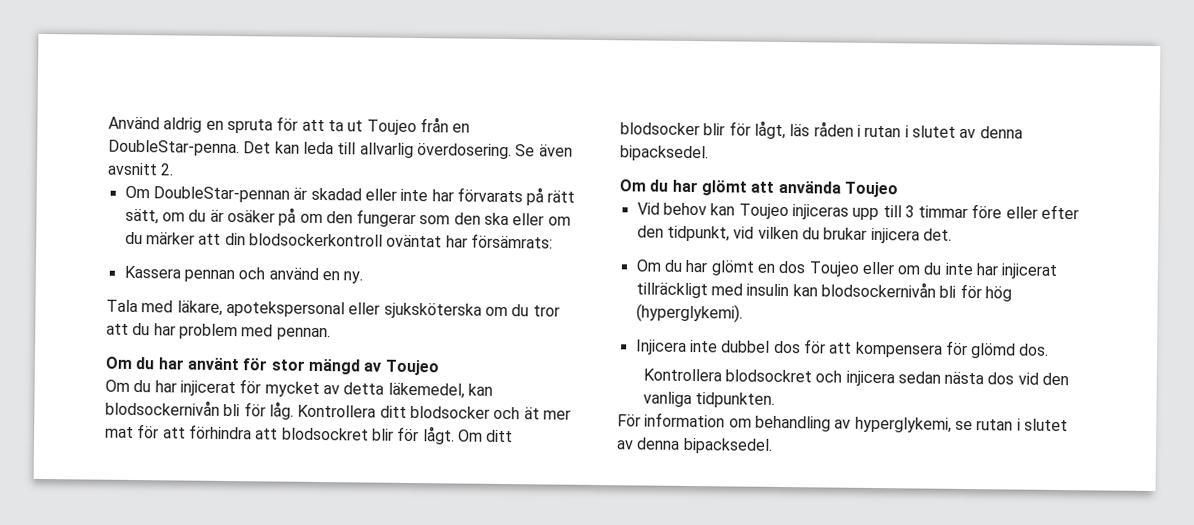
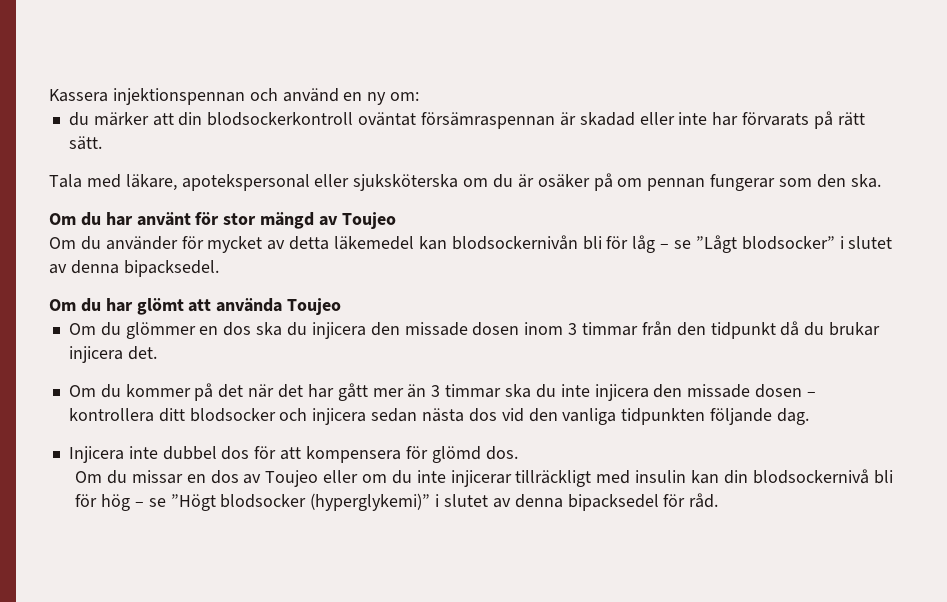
[108,116,471,136] [108,139,573,160] [107,162,175,176] [124,185,290,203] Använd aldrig en spruta för att ta ut Toujeo från en DoubleStar-penna. Det kan leda till allvarlig överdosering. Se även avsnitt 2. // Om DoubleStar-pennan -> [49,88,420,105] [68,112,555,129] Kassera injektionspennan och använd en ny om: // du märker att din blodsockerkontroll oväntat försämraspennan
[124,207,571,228] [124,231,553,249] [123,265,364,284] sätt, om du är osäker på om den fungerar som den ska eller om du märker att din blodsockerkontroll oväntat har försämrats: // Kassera pennan och använd en ny. -> [68,136,102,150] sätt.
[532,305,560,317] [106,322,331,341] tror att du har problem med pennan. -> [517,173,881,191] är osäker på om pennan fungerar som den ska.
[154,380,236,397] har injicerat -> [105,236,178,250] använder
[387,382,493,399] [105,399,571,420] [105,424,514,445] [620,120,902,140] läkemedel, kan blodsockernivån bli för låg. Kontrollera ditt blodsocker och ät mer mat för att förhindra att blodsockret blir för lågt. Om ditt blodsocker blir för lågt, läs råden i rutan -> [334,235,835,253] läkemedel kan blodsockernivån bli för låg – se ”Lågt blodsocker”
[636,202,1080,221] [636,225,799,242] Vid behov kan Toujeo injiceras upp till 3 timmar före eller efter den tidpunkt, vid vilken -> [68,321,800,339] Om du glömmer en dos ska du injicera den missade dosen inom 3 timmar från den tidpunkt då
[685,259,1059,279] [635,281,1012,302] [635,303,743,323] har glömt en dos Toujeo eller om du inte har injicerat tillräckligt med insulin kan blodsockernivån bli för hög (hyperglykemi). -> [125,383,817,401] [68,408,809,425] kommer på det när det har gått mer än 3 timmar ska du inte injicera den missade dosen – kontrollera ditt blodsocker och injicera sedan nästa dos vid den vanliga tidpunkten följande dag.
[642,368,1070,387] [642,391,775,408] [617,412,1068,433] [616,437,773,454] Kontrollera blodsockret och injicera sedan nästa dos vid den vanliga tidpunkten. // För information om behandling av hyperglykemi, se rutan i slutet av denna bipacksedel. -> [75,469,893,487] [75,493,719,511] Om du missar en dos av Toujeo eller om du inte injicerar tillräckligt med insulin kan din blodsockernivå bli för hög – se ”Högt blodsocker (hyperglykemi)” i slutet av denna bipacksedel för råd.

